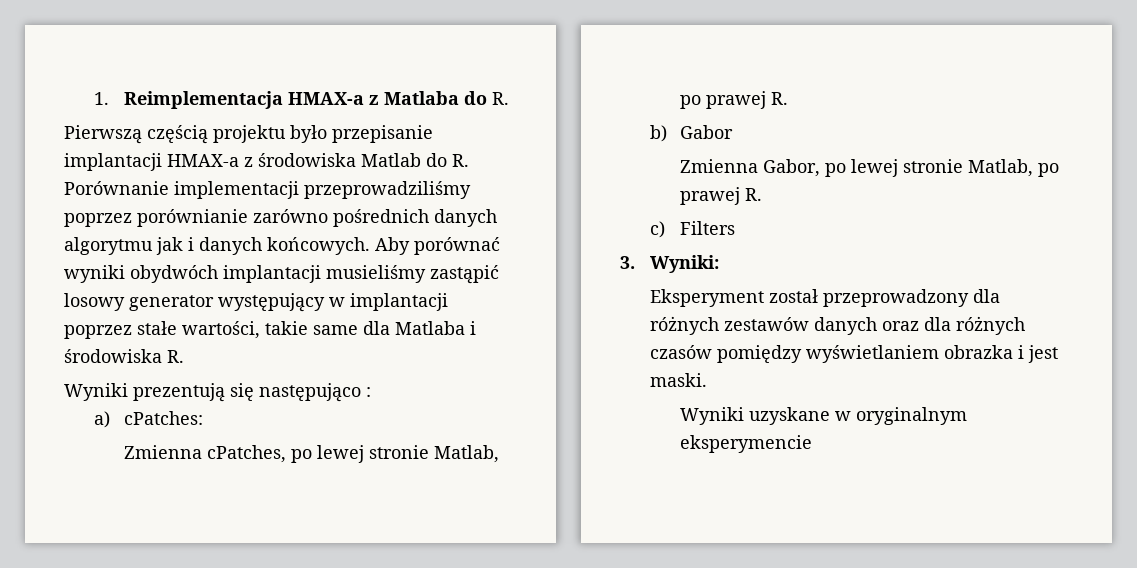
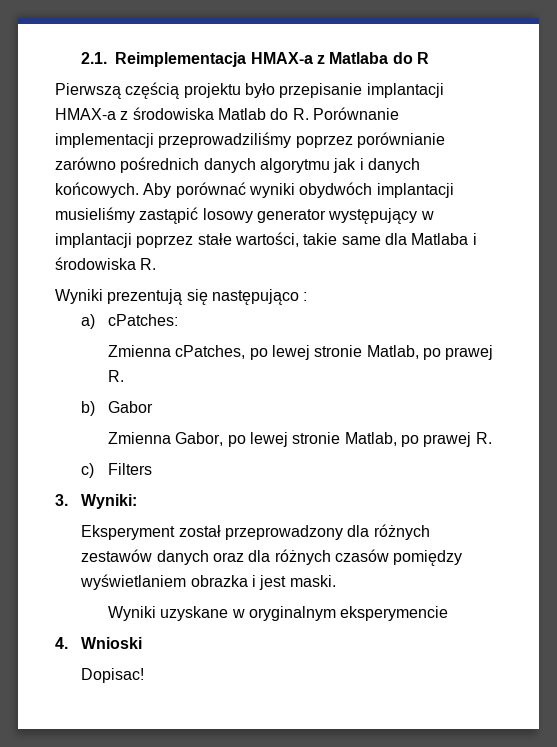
[94,92,110,105] 1. -> [81,52,108,64] 2.1.
[492,92,510,105] R. -> [417,52,430,64] R
(813, 444) none -> [55,637,143,649] [81,668,145,683] // 4. Wnioski // Dopisac!

